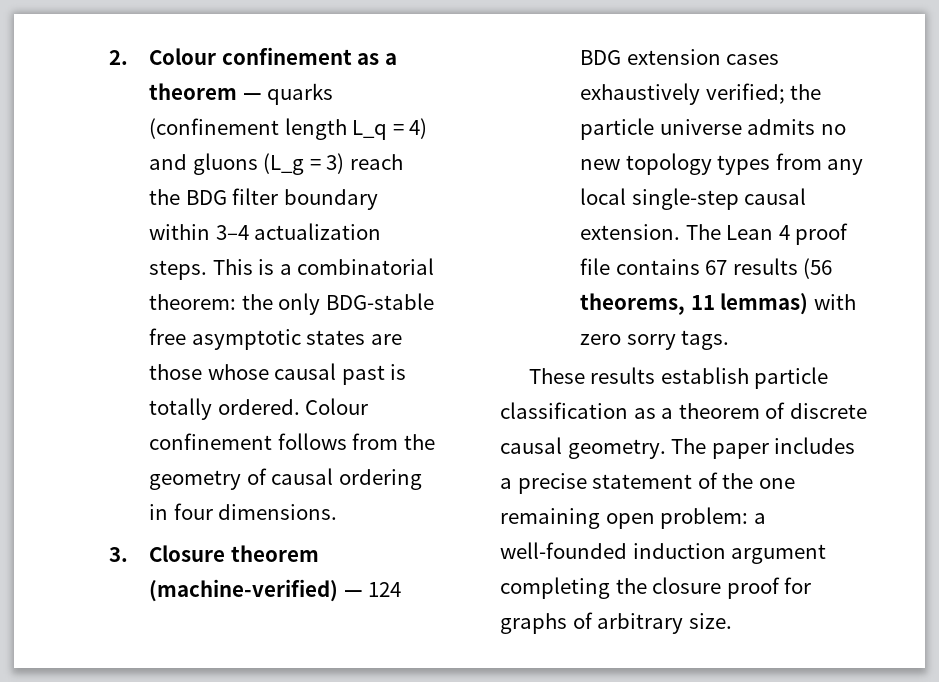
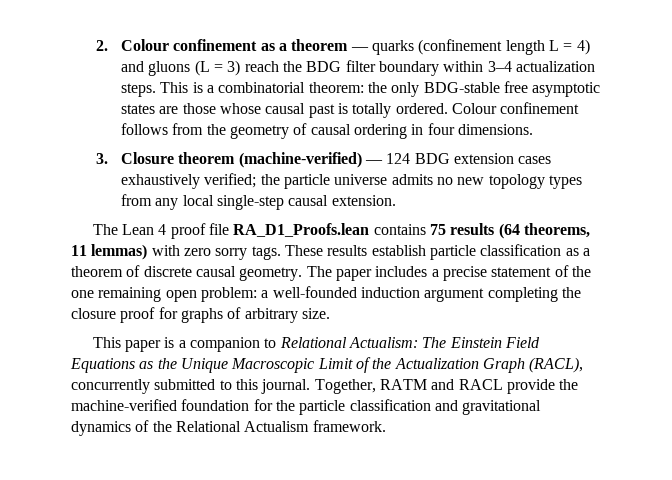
[352,120,388,140] L_q -> [548,40,559,51] L
[263,153,305,175] (L_g -> [194,60,210,76] (L
(680, 232) none -> (396, 200) //
[615,258,833,279] contains 67 results (56 -> [233,223,520,239] RA_D1_Proofs.lean contains 75 results (64
(730, 340) // -> (281, 253) none
(732, 621) none -> [92,337,540,352] [70,357,584,373] [71,379,579,394] [71,399,542,415] [71,420,386,436] // This paper is a companion to Relational Actualism: The Einstein Field Equations as the Unique Macroscopic Limit of the Actualization Graph (RACL), concurrently submitted to this journal. Together, RATM and RACL provide the machine-verified foundation for the particle classification and gravitational dynamics of the Relational Actualism framework.

